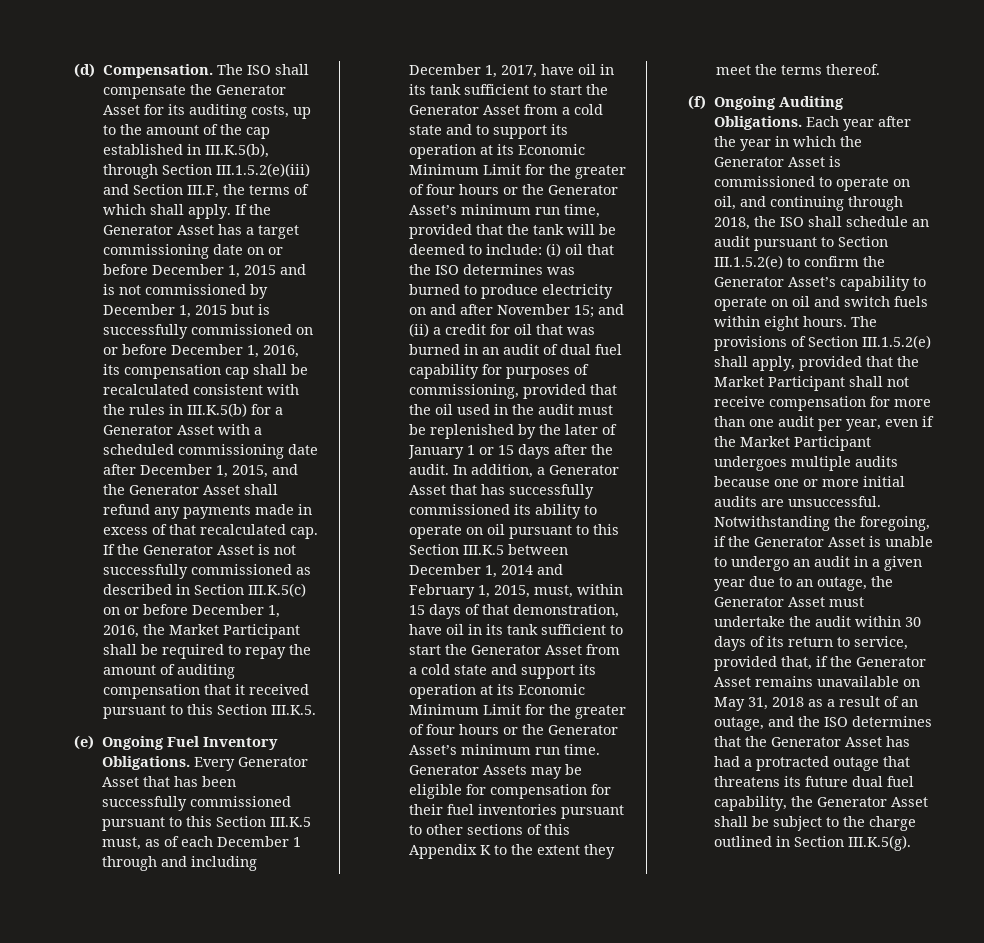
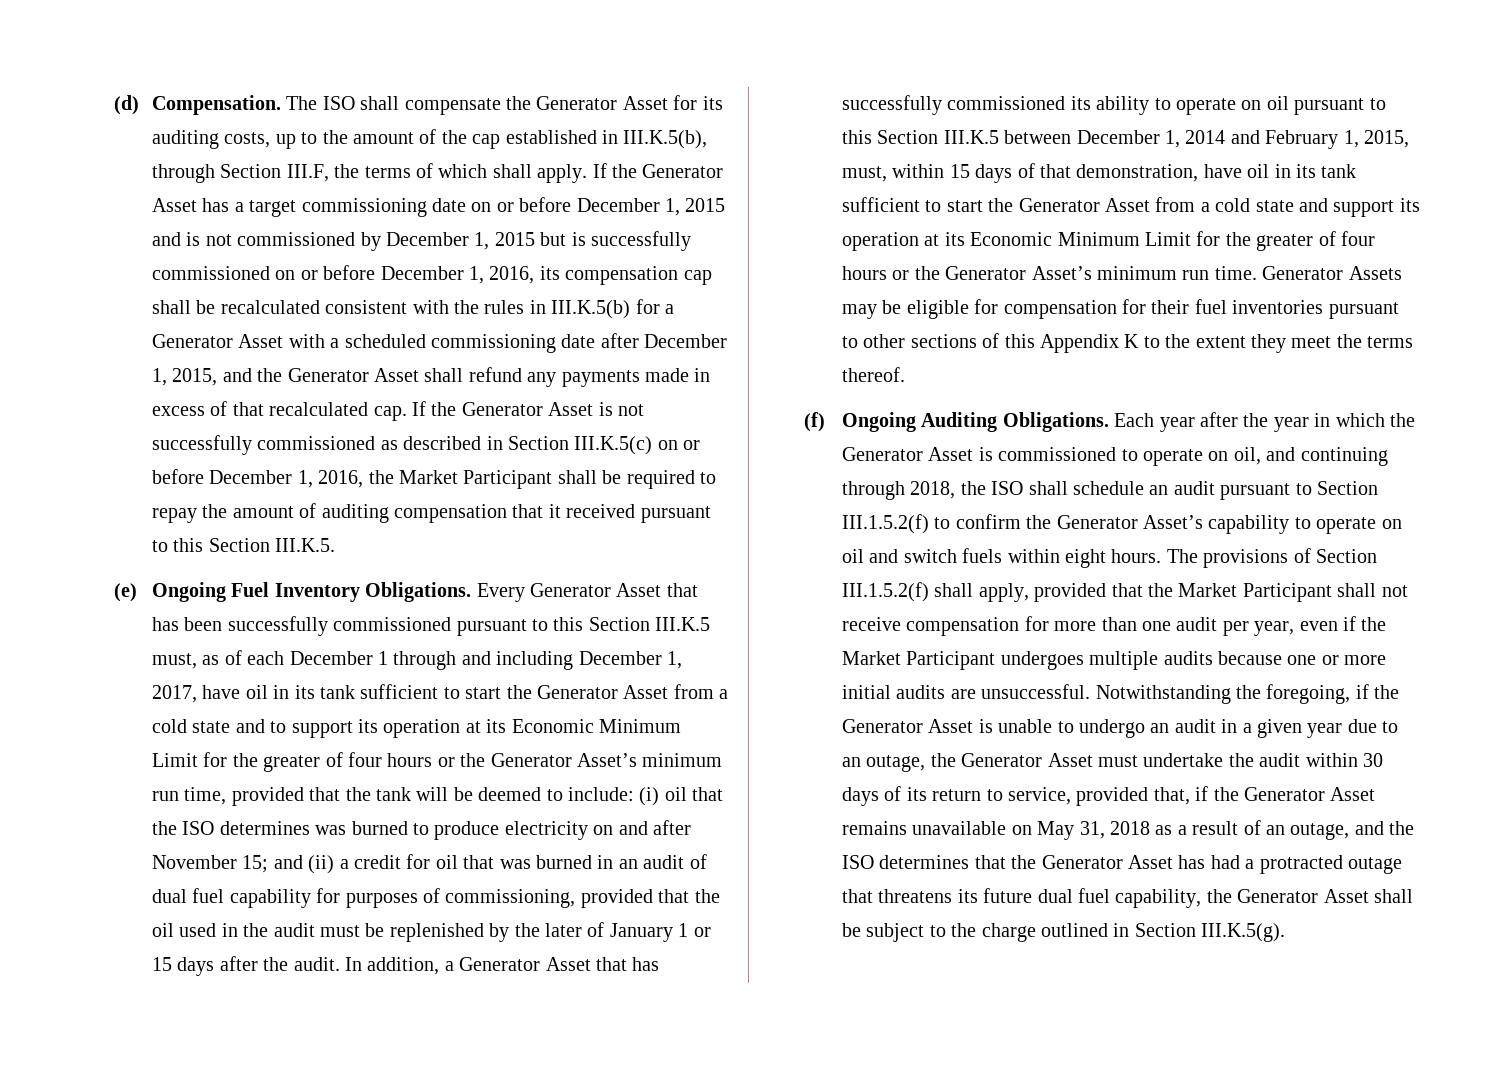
[215,163,310,177] [102,184,183,195] III.1.5.2(e)(iii) and Section -> (282, 171) none
[713,255,783,269] III.1.5.2(e) -> [842,514,930,534] III.1.5.2(f)
[861,335,931,349] III.1.5.2(e) -> [842,582,930,602] III.1.5.2(f)

